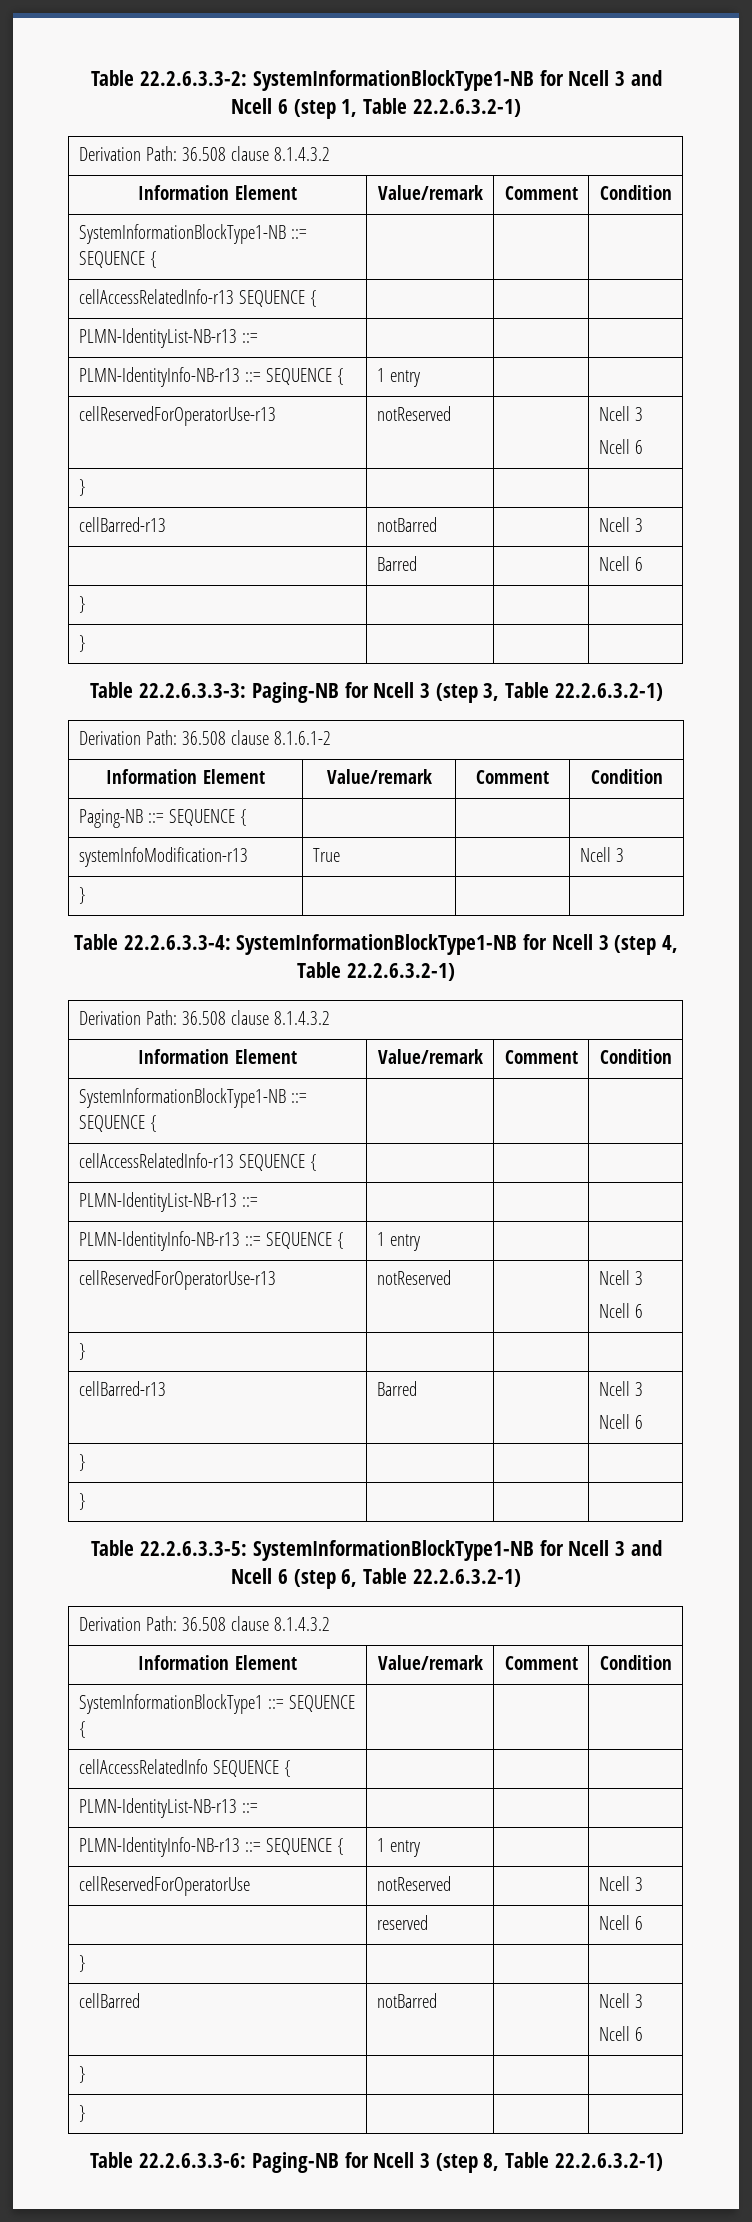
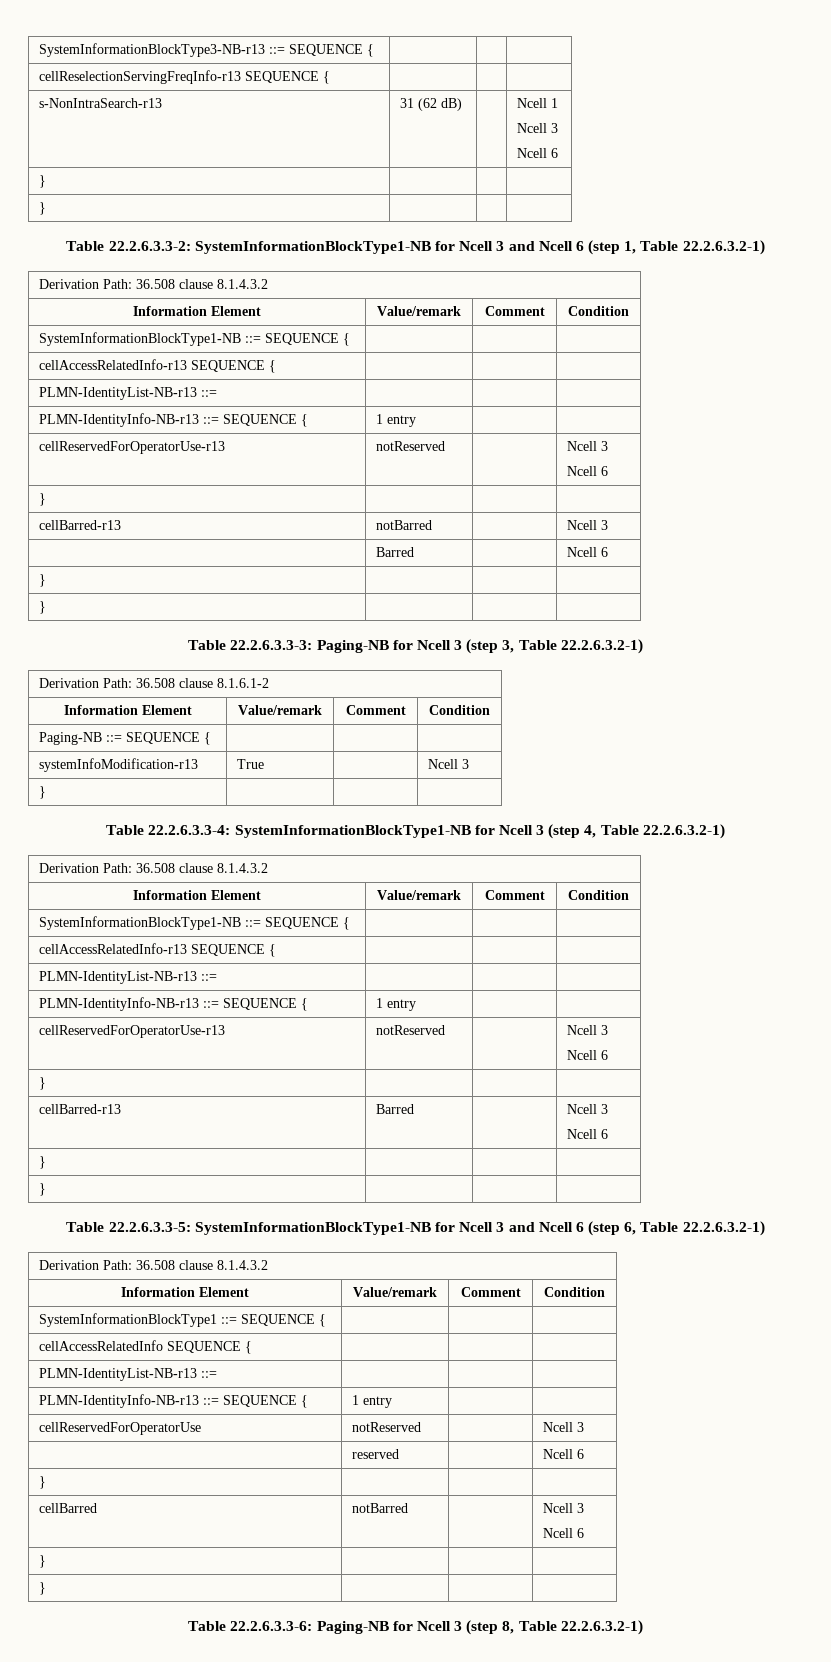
(90, 78) none -> [39,43,375,57] [39,70,331,84] [39,98,163,108] [400,98,463,111] [517,98,559,108] [517,123,559,133] [517,148,559,158] [39,175,47,188] [39,202,47,215] SystemInformationBlockType3-NB-r13 ::= SEQUENCE { | | | // cellReselectionServingFreqInfo-r13 SEQUENCE { | | | // s-NonIntraSearch-r13 | 31 (62 dB) | | Ncell 1 // Ncell 3 // Ncell 6 // } | | | // } | | | //

